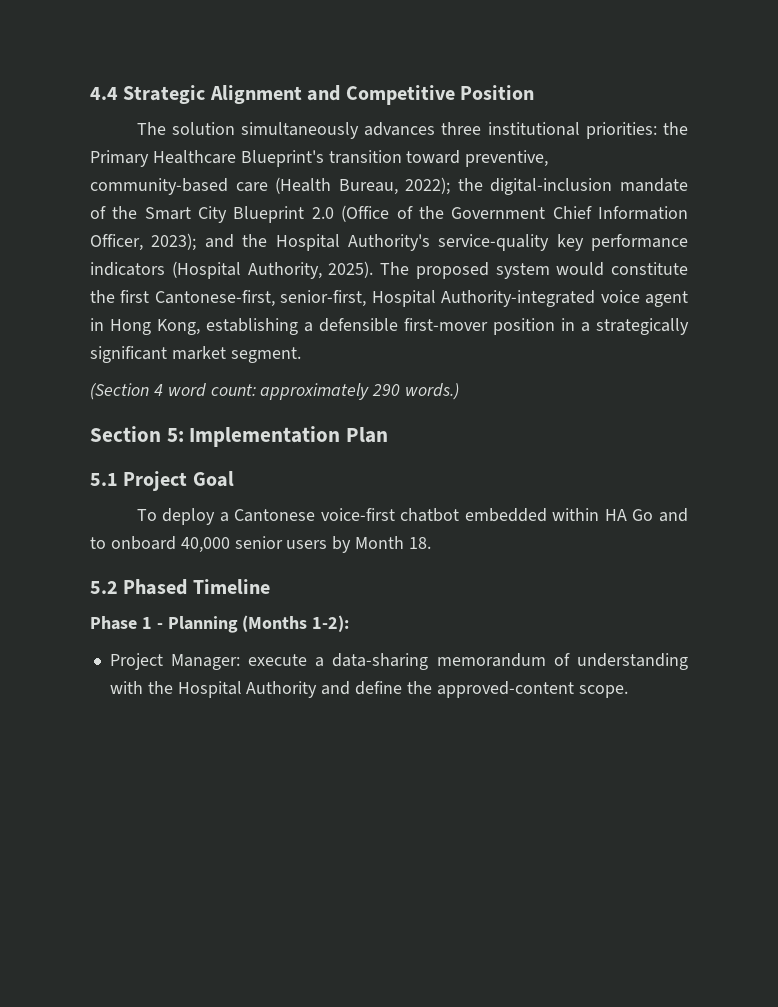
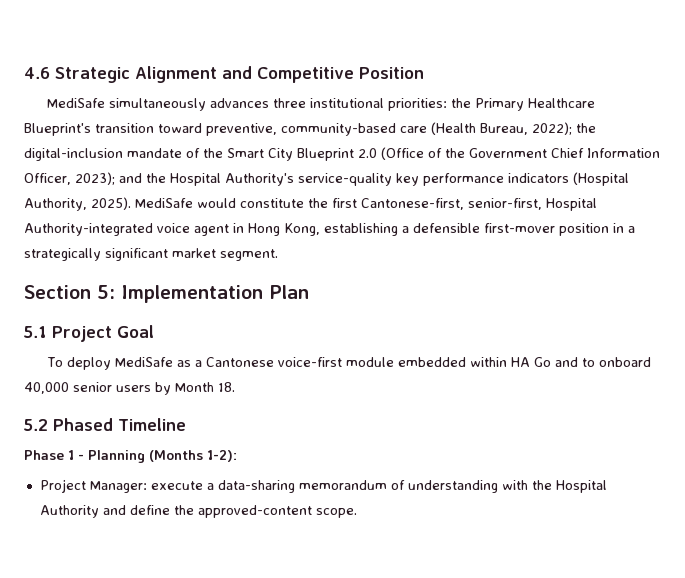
[90,87,118,100] 4.4 -> [24,67,50,79] 4.6
[136,122,235,135] The solution -> [47,98,106,108] MediSafe
[380,262,550,279] The proposed system -> [135,198,193,208] MediSafe
[90,383,460,400] // (Section 4 word count: approximately 290 words.) -> (278, 255) none
(216, 516) none -> [115,357,192,367] MediSafe as
[400,508,460,522] chatbot -> [346,357,395,367] module

